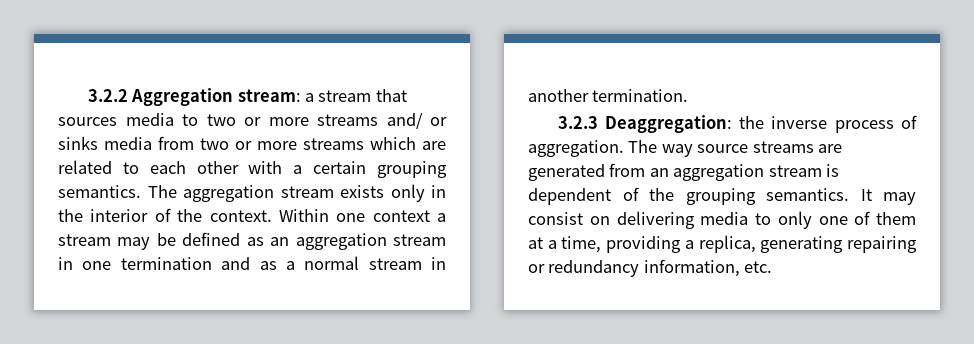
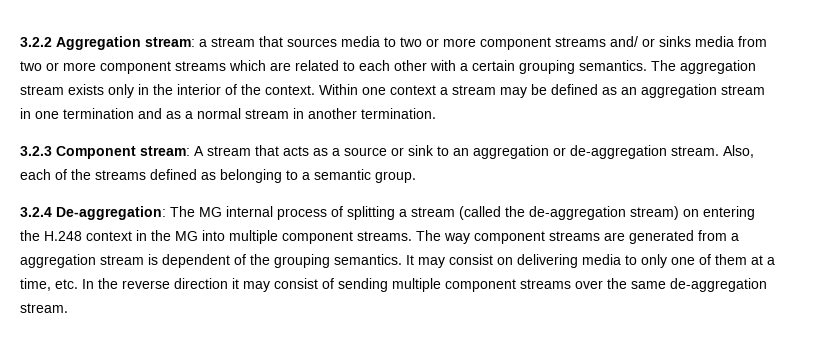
(309, 121) none -> [480,37,551,50] component
(297, 145) none -> [100,61,171,74] component
[604,115,917,133] [528,140,624,157] Deaggregation: the inverse process of aggregation. -> [56,145,754,159] [20,169,416,183] [20,206,755,220] [20,230,412,244] Component stream: A stream that acts as a source or sink to an aggregation or de-aggregation stream. Also, each of the streams defined as belonging to a semantic group. // 3.2.4 De-aggregation: The MG internal process of splitting a stream (called the de-aggregation stream) on entering the H.248 context in the MG into multiple component streams.
[697,144,749,153] source -> [474,231,545,244] component
[649,168,669,177] an -> [731,233,739,241] a
[606,235,917,253] [528,259,773,277] providing a replica, generating repairing or redundancy information, etc. -> [55,278,767,292] [20,303,68,313] etc. In the reverse direction it may consist of sending multiple component streams over the same de-aggregation stream.

